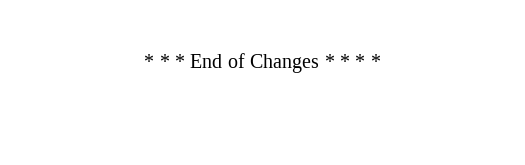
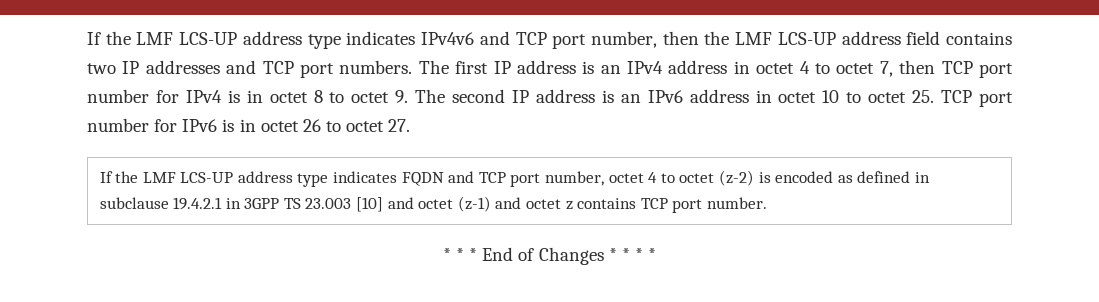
(144, 61) none -> [87,31,1012,49] [87,60,1014,78] [87,89,1013,107] [87,118,411,132] [99,170,930,187] [99,196,767,213] If the LMF LCS-UP address type indicates IPv4v6 and TCP port number, then the LMF LCS-UP address field contains two IP addresses and TCP port numbers. The first IP address is an IPv4 address in octet 4 to octet 7, then TCP port number for IPv4 is in octet 8 to octet 9. The second IP address is an IPv6 address in octet 10 to octet 25. TCP port number for IPv6 is in octet 26 to octet 27. // If the LMF LCS-UP address type indicates FQDN and TCP port number, octet 4 to octet (z-2) is encoded as defined in subclause 19.4.2.1 in 3GPP TS 23.003 [10] and octet (z-1) and octet z contains TCP port number. //

